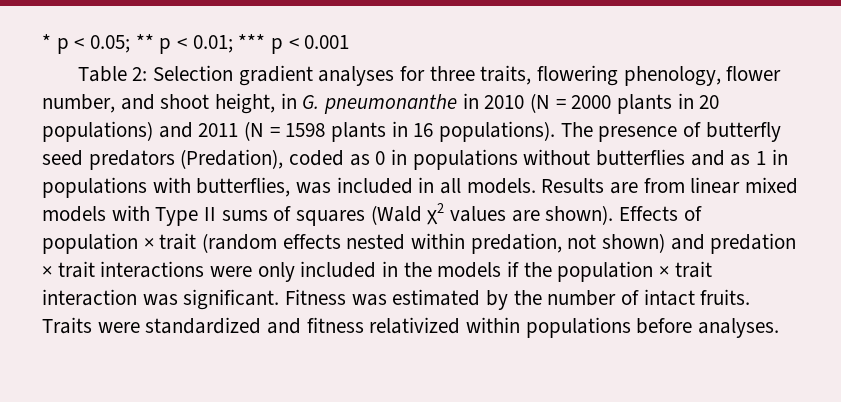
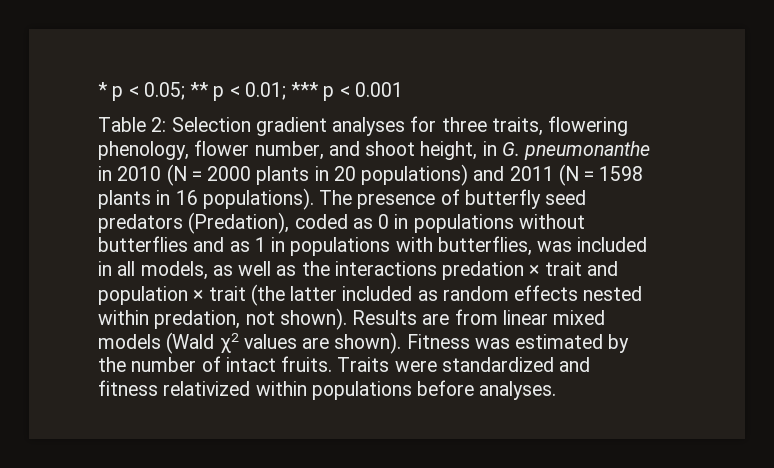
[466,178,536,194] models. -> [140,261,618,280] [98,284,643,306] [98,308,347,330] models, as well as the interactions predation × trait and population × trait (the latter included as random effects nested within predation, not shown).
[111,205,366,226] with Type II sums of squares -> (161, 341) none
[619,206,702,221] [42,233,797,254] [42,261,712,282] [42,289,280,310] Effects of population × trait (random effects nested within predation, not shown) and predation × trait interactions were only included in the models if the population × trait interaction was significant. -> (402, 343) none

